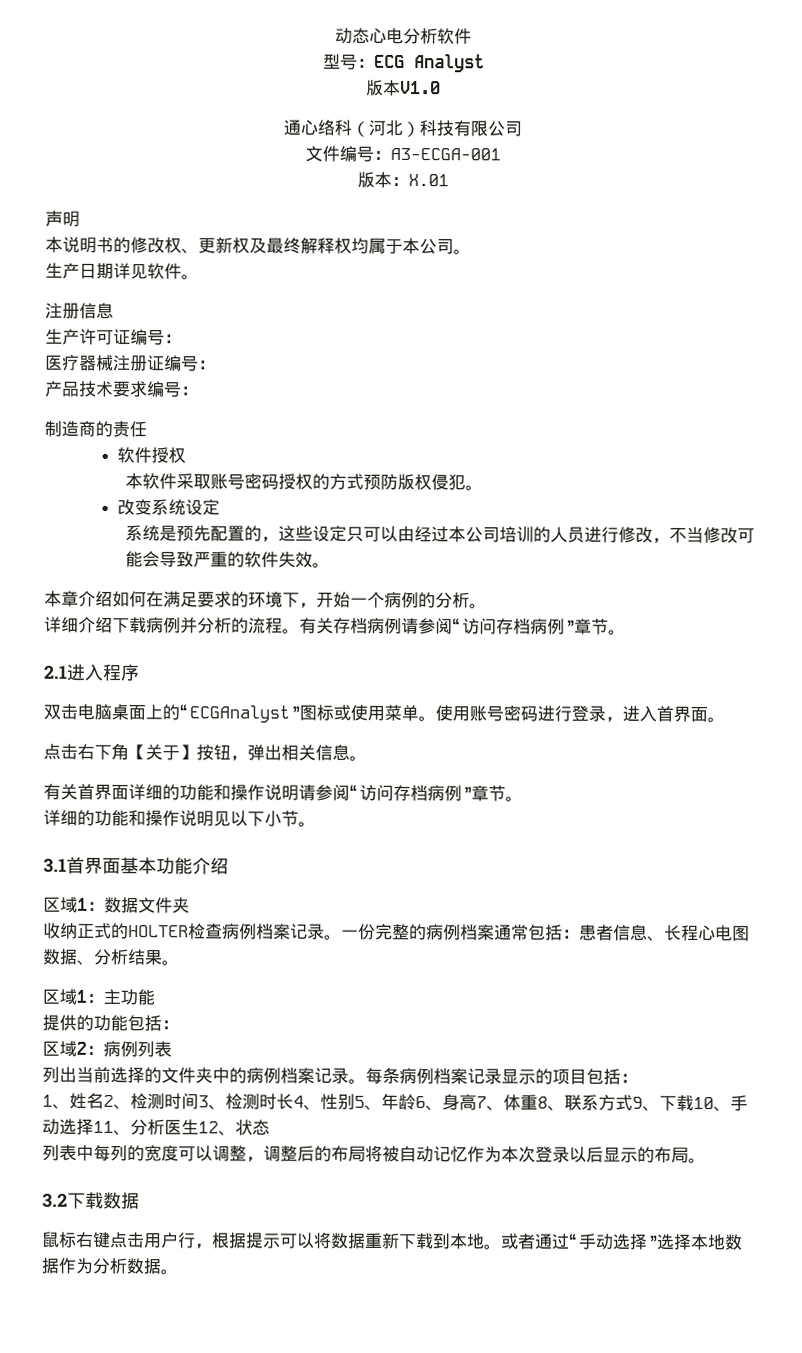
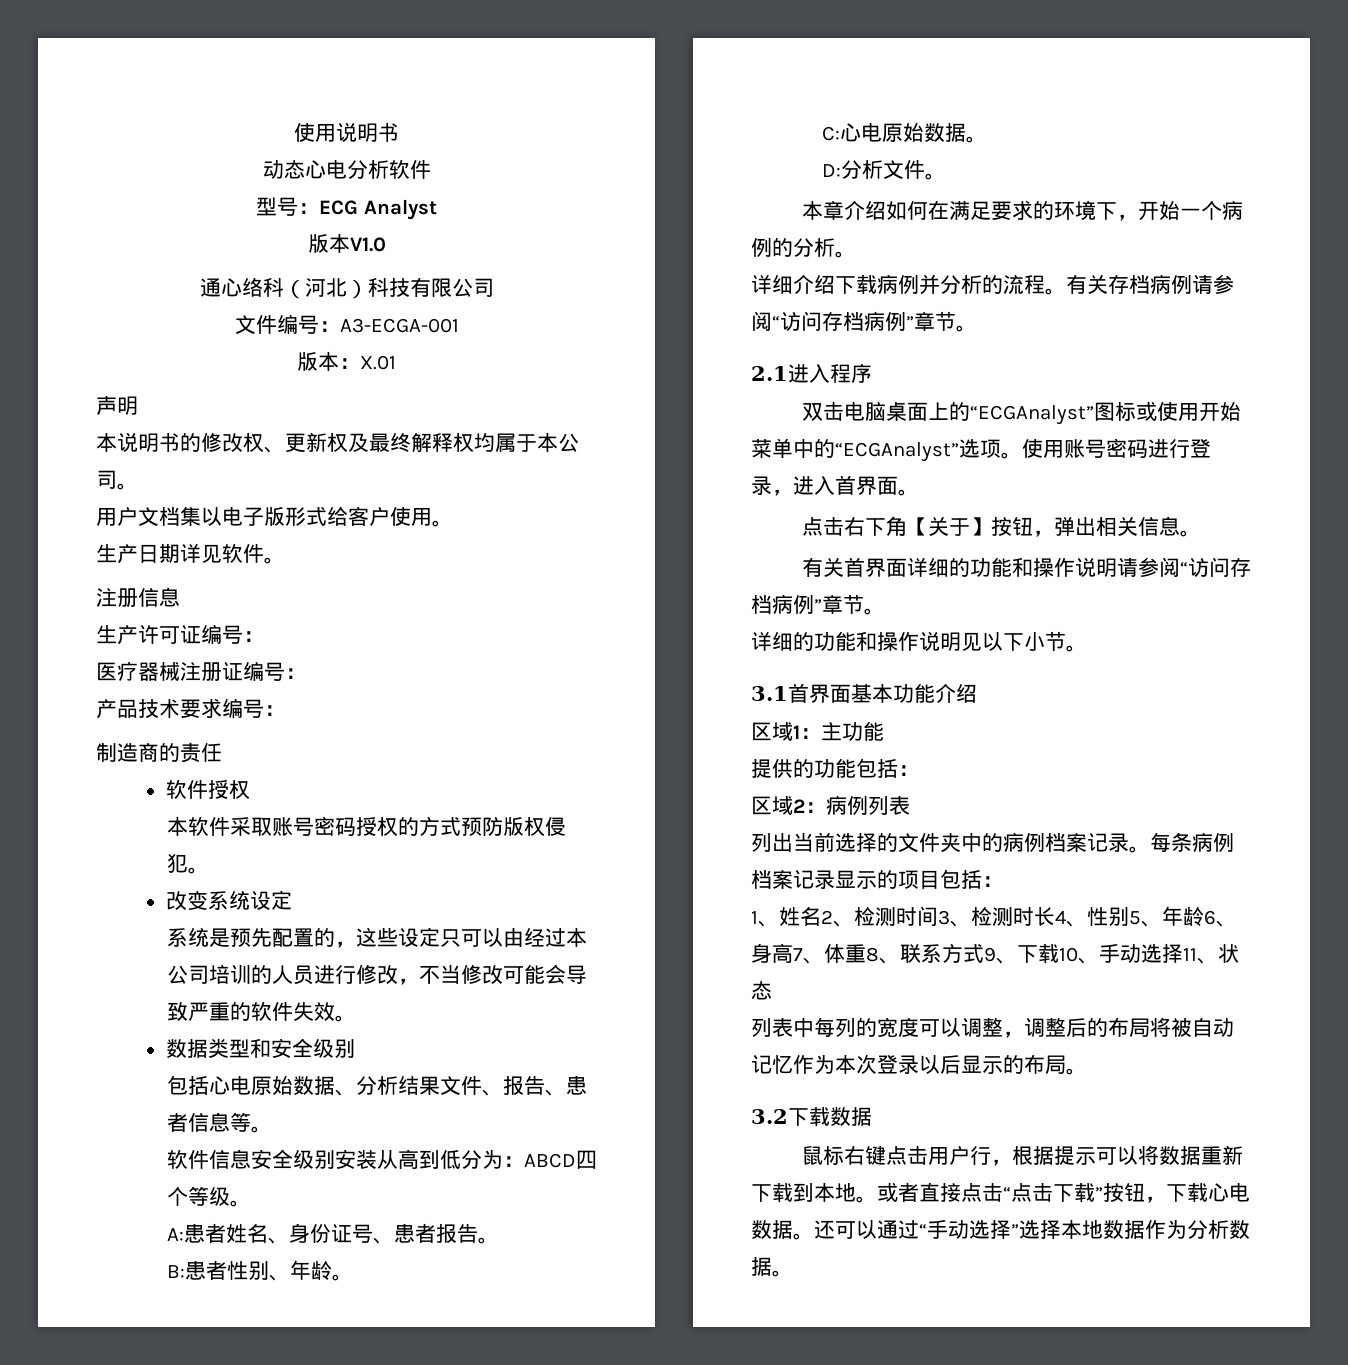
(335, 35) none -> [294,122,399,142] 使用说明书 //
(471, 252) none -> [96,506,453,527] // 用户文档集以电子版形式给客户使用。
(331, 565) none -> [165,1038,355,1058] [166,1075,587,1096] [166,1112,272,1133] [166,1149,597,1170] [166,1186,251,1207] [166,1223,499,1244] [166,1260,353,1281] [821,122,987,143] [821,160,946,180] // 数据类型和安全级别 // 包括心电原始数据、分析结果文件、报告、患者信息等。 // 软件信息安全级别安装从高到低分为：ABCD四个等级。 // A:患者姓名、身份证号、患者报告。 // B:患者性别、年龄。 // C:心电原始数据。 // D:分析文件。
[384,704,419,722] 菜单 -> [1199,401,1242,422] [751,438,1001,462] 开始菜单中的“ECGAnalyst”选项
[43,896,190,914] [43,922,750,942] [42,948,180,966] // 区域1：数据文件夹 // 收纳正式的HOLTER检查病例档案记录。一份完整的病例档案通常包括：患者信息、长程心电图数据、分析结果。 -> (977, 693) none
[130,1119,236,1136] 分析医生12、 -> (1218, 960) none
(536, 1241) none -> [919,1183,1250,1203] [751,1220,877,1240] 直接点击“点击下载”按钮，下载心电数据。还可以

